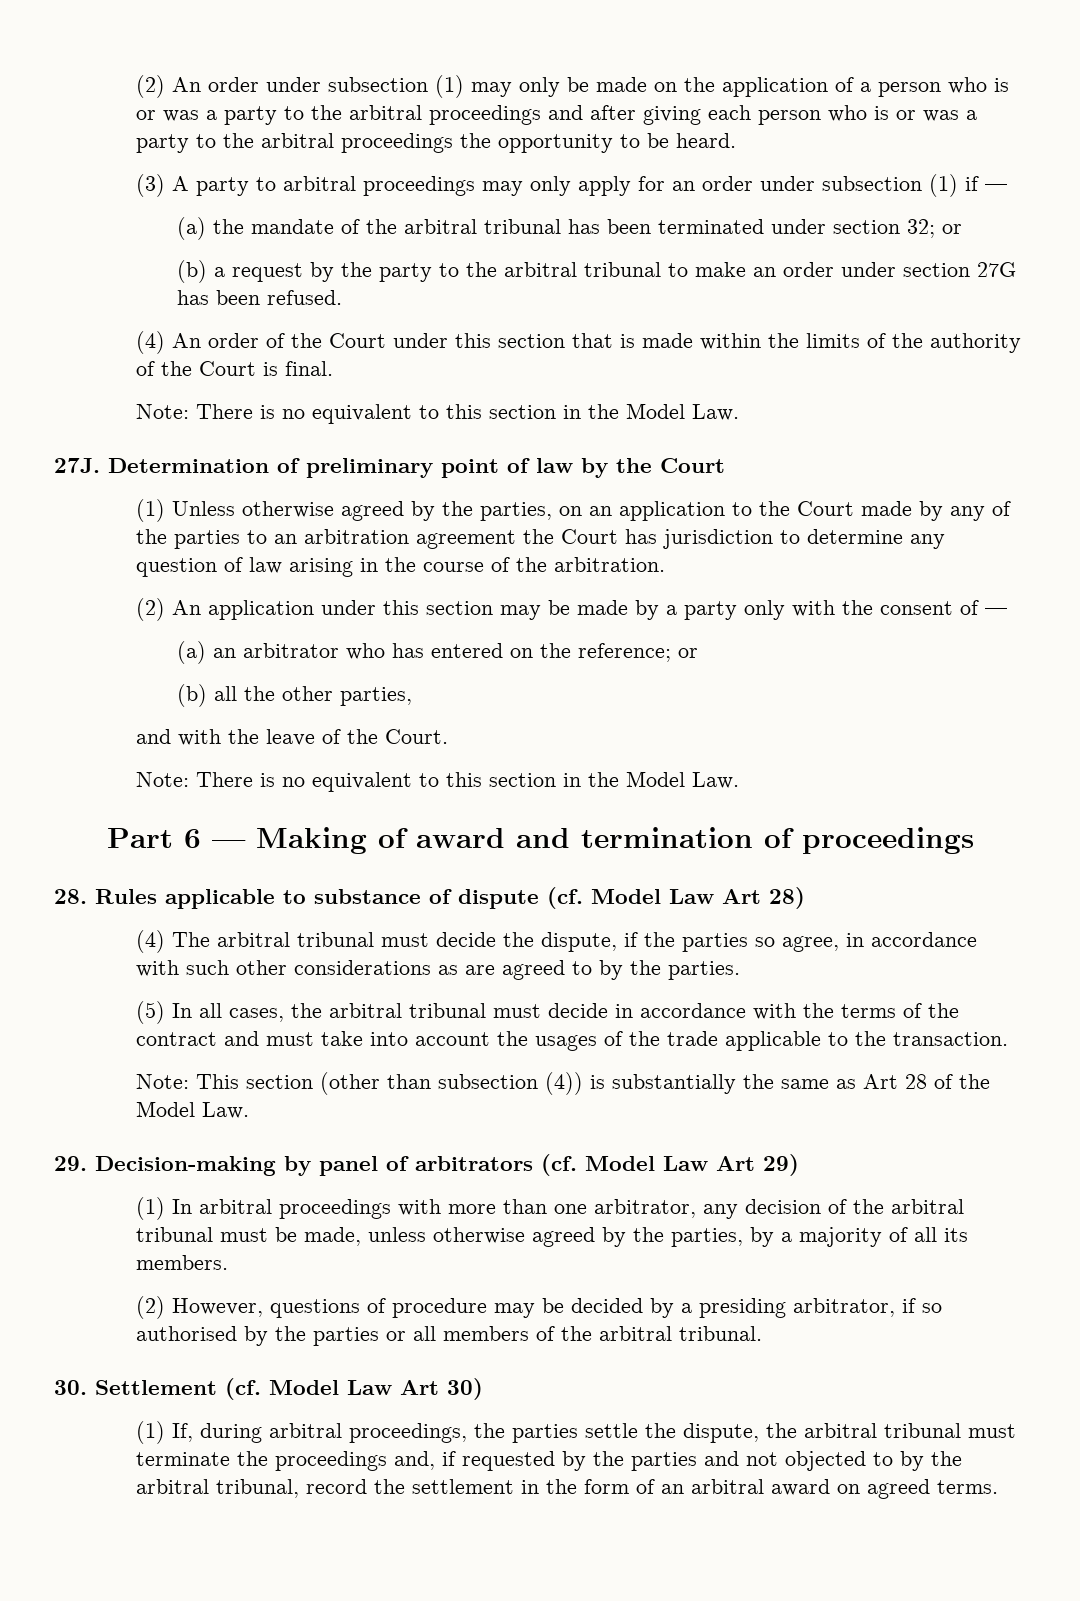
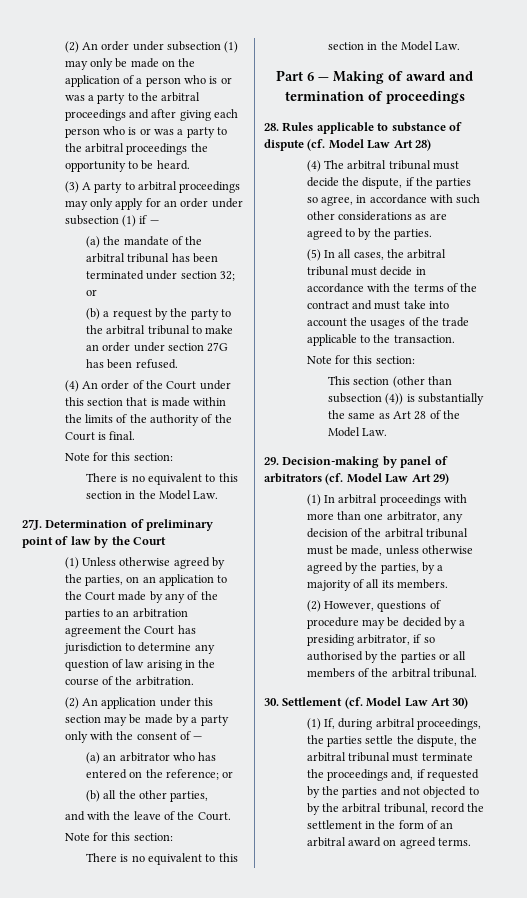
[135,404,189,419] Note: -> [64,452,173,461] Note for this section: //
[135,772,189,787] Note: -> [64,832,173,841] Note for this section: //
[135,1074,189,1089] Note: -> [306,355,415,364] Note for this section: //

